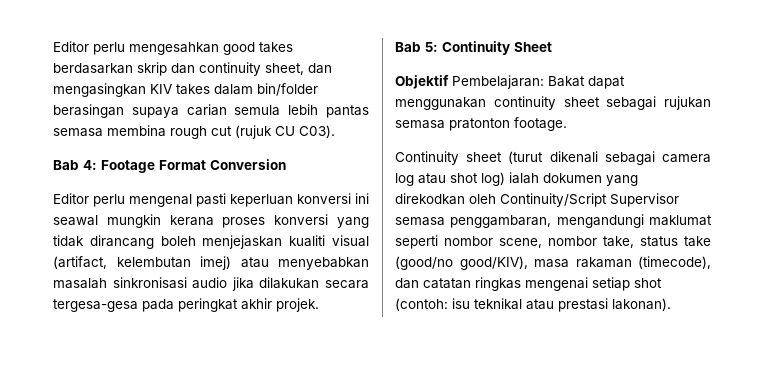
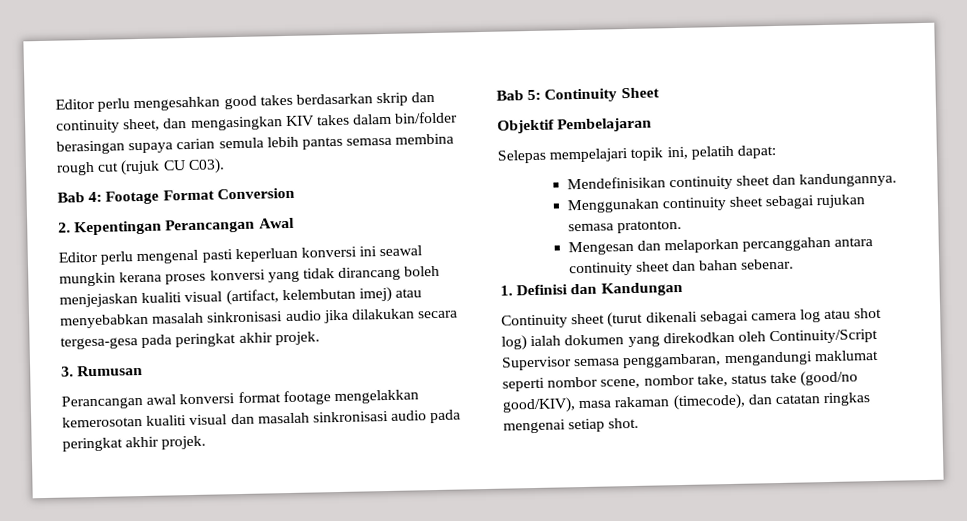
(286, 164) none -> [58,217,295,236] // 2. Kepentingan Perancangan Awal
(319, 305) none -> [61,364,144,377] [61,389,419,410] [62,409,462,428] [62,435,207,452] // 3. Rumusan // Perancangan awal konversi format footage mengelakkan kemerosotan kualiti visual dan masalah sinkronisasi audio pada peringkat akhir projek.
[452,75,625,89] [395,97,486,110] Pembelajaran: Bakat dapat menggunakan -> [557,117,653,133] [497,145,776,164] [566,172,898,191] [566,198,660,214] Pembelajaran // Selepas mempelajari topik ini, pelatih dapat: // Mendefinisikan continuity sheet dan kandungannya. // Menggunakan
[449,117,567,131] pratonton footage. -> [616,219,682,234] [567,236,874,256] [568,258,795,277] [500,281,683,297] pratonton. // Mengesan dan melaporkan percanggahan antara continuity sheet dan bahan sebenar. // 1. Definisi dan Kandungan
[634,278,662,288] [395,298,671,312] shot (contoh: isu teknikal atau prestasi lakonan). -> [608,417,640,429] shot.

